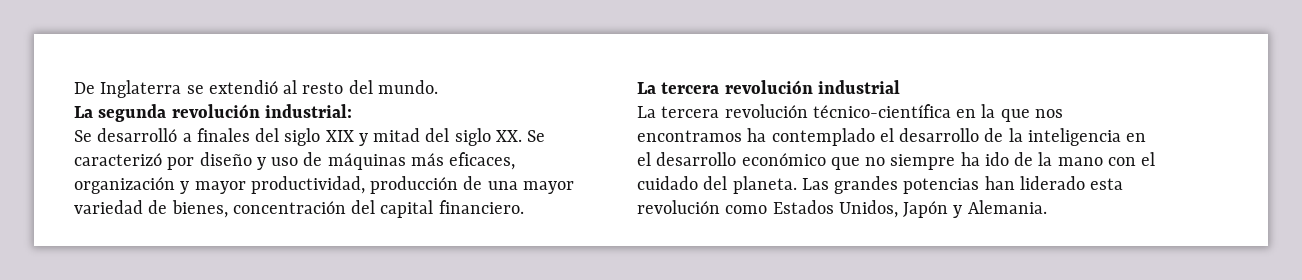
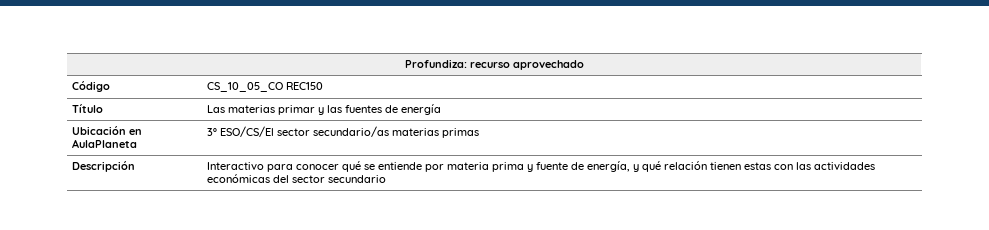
[74,80,438,98] [74,104,352,122] [74,128,546,146] [74,152,516,170] [74,176,574,194] [74,200,524,218] [637,80,900,94] [637,104,1063,122] [637,128,1147,146] [637,152,1156,170] [637,176,1124,194] [637,200,1047,218] De Inglaterra se extendió al resto del mundo. // La segunda revolución industrial: // Se desarrolló a finales del siglo XIX y mitad del siglo XX. Se caracterizó por diseño y uso de máquinas más eficaces, organización y mayor productividad, producción de una mayor variedad de bienes, concentración del capital financiero. // La tercera revolución industrial // La tercera revolución técnico-científica en la que nos encontramos ha contemplado el desarrollo de la inteligencia en el desarrollo económico que no siempre ha ido de la mano con el cuidado del planeta. Las grandes potencias han liderado esta revolución como Estados Unidos, Japón y Alemania. -> [405,59,584,70] [72,81,111,92] [207,82,324,92] [72,104,104,113] [207,104,442,115] [72,126,143,135] [72,139,138,148] [207,126,480,138] [72,161,136,172] [207,161,876,172] [207,174,387,183] Profundiza: recurso aprovechado // Código | CS_10_05_CO REC150 // Título | Las materias primar y las fuentes de energía // Ubicación en AulaPlaneta | 3º ESO/CS/El sector secundario/as materias primas // Descripción | Interactivo para conocer qué se entiende por materia prima y fuente de energía, y qué relación tienen estas con las actividades económicas del sector secundario

